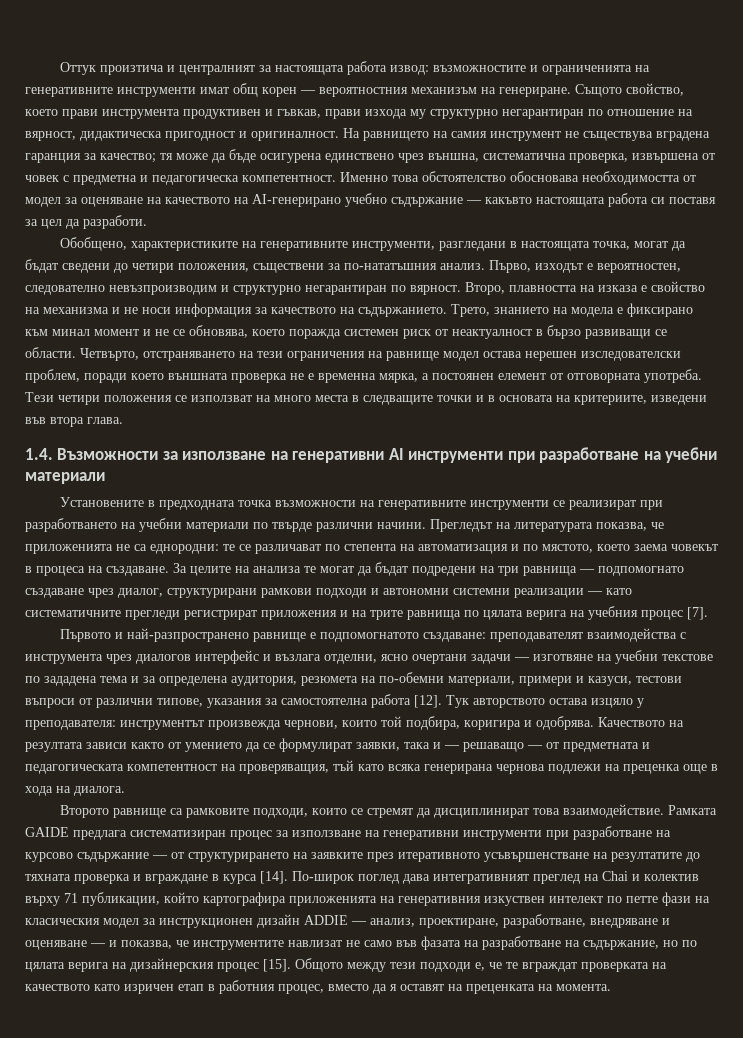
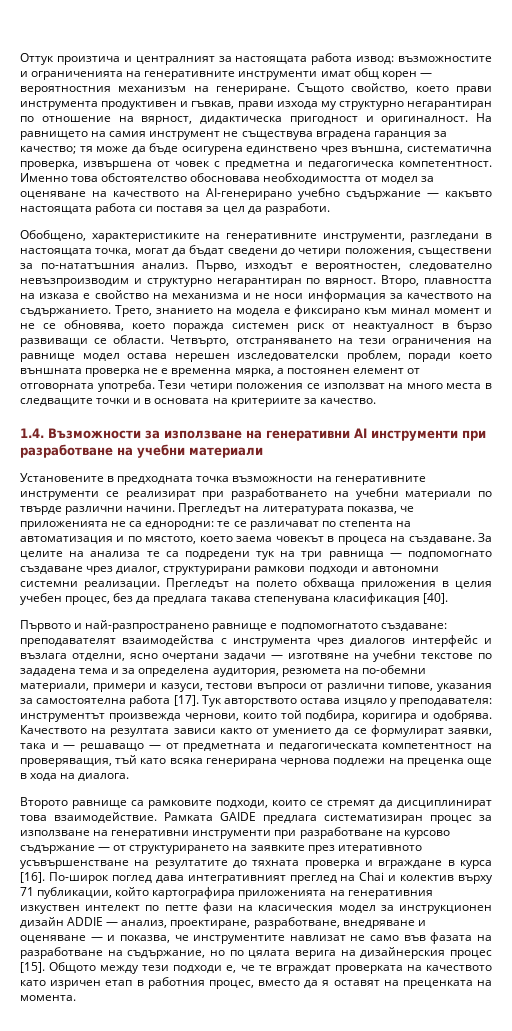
[574,395,707,405] [25,417,123,427] критериите, изведени във втора глава. -> [230,398,376,407] критериите за качество.
[320,562,476,576] могат да бъдат подредени -> [165,551,276,560] са подредени тук
[514,588,632,598] [25,606,708,620] реализации — като систематичните прегледи регистрират приложения и на трите равнища по цялата верига на учебния процес [7]. -> [84,578,492,590] [20,593,448,605] реализации. Прегледът на полето обхваща приложения в целия учебен процес, без да предлага такава степенувана класификация [40].
[414,695,442,708] [12]. -> [173,695,199,706] [17].
[260,871,288,884] [14]. -> [20,872,45,883] [16].

